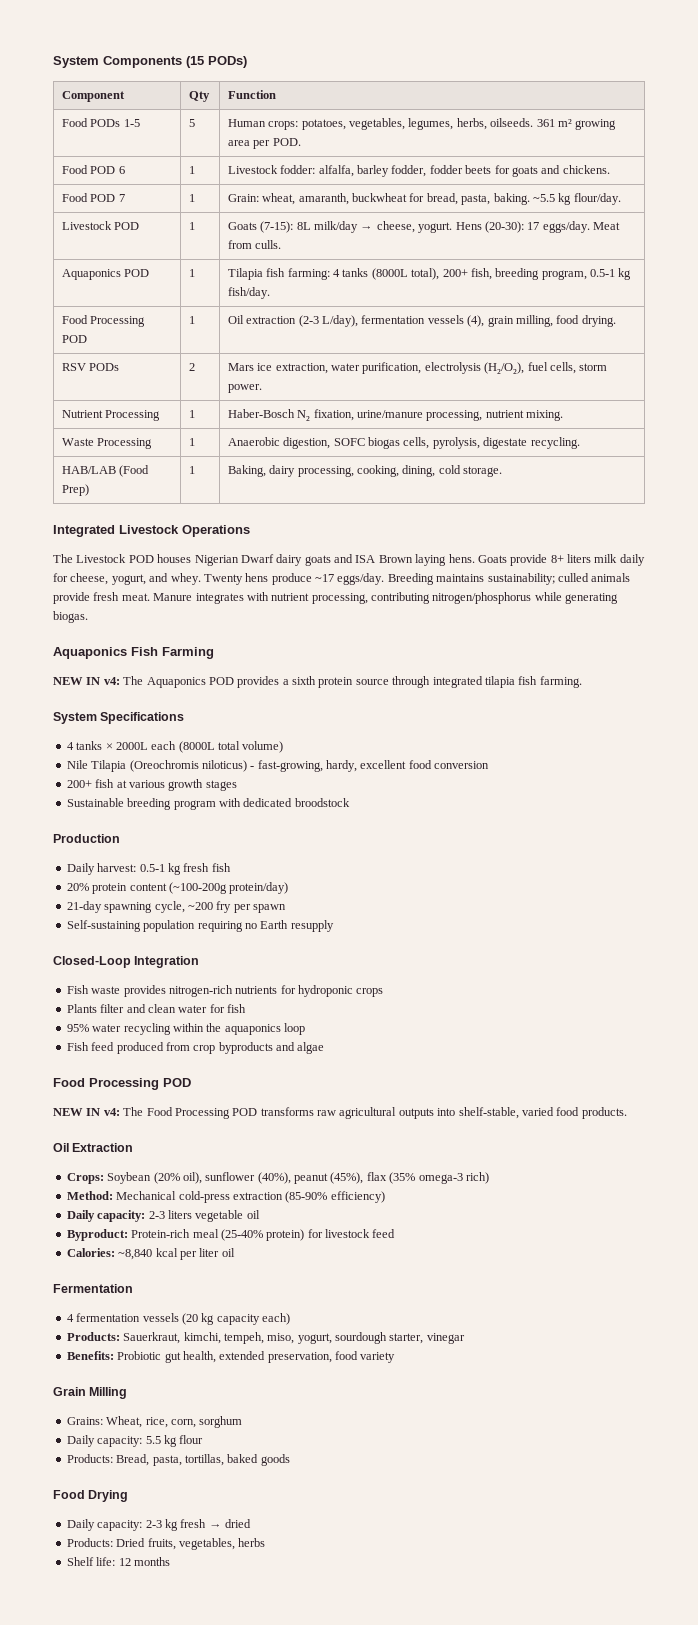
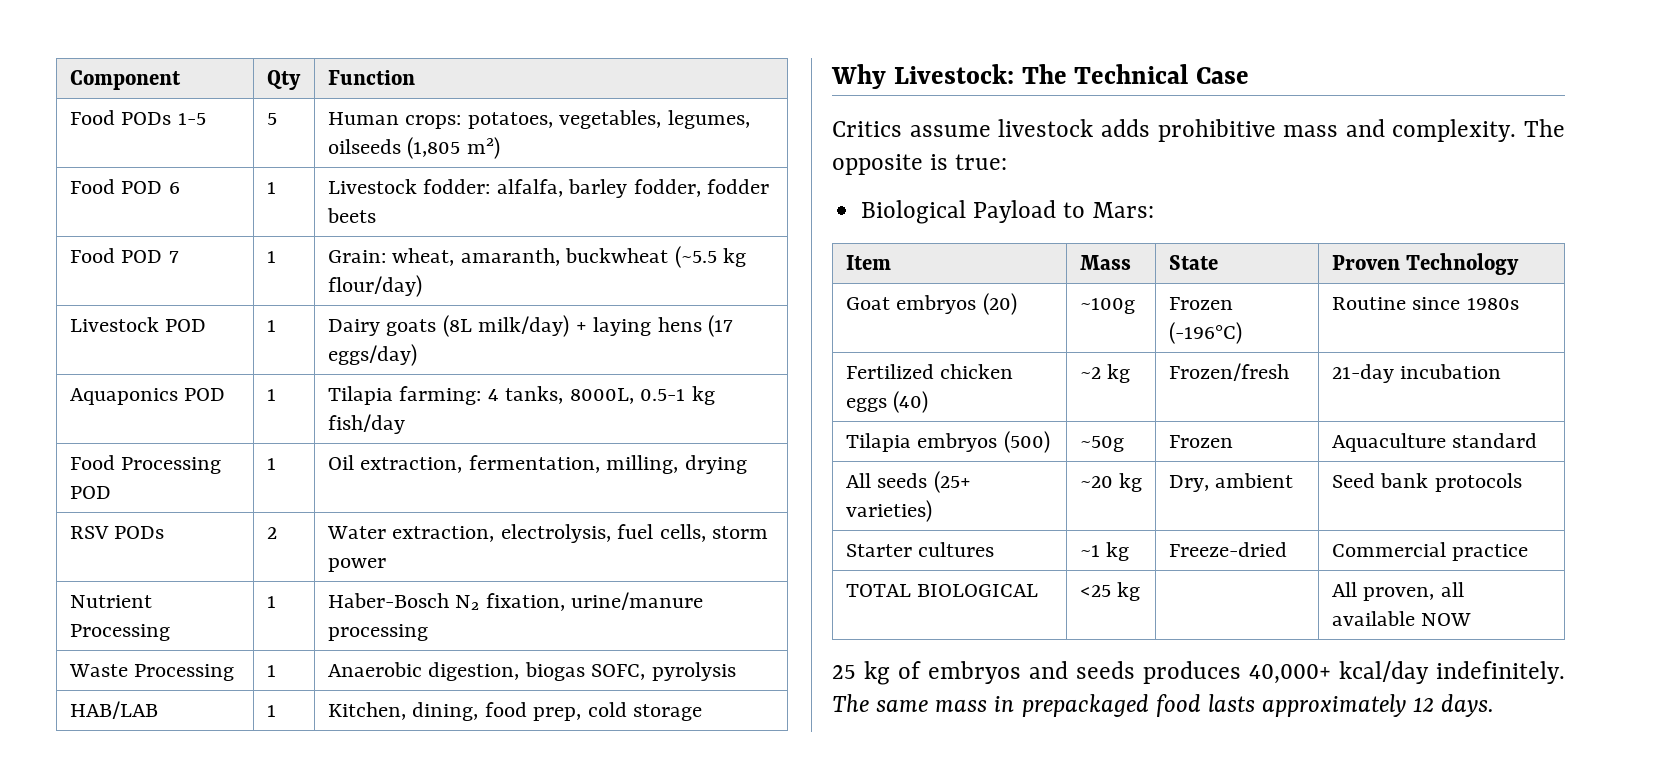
[53,56,247,68] System Components (15 PODs) // -> (69, 80) none
[456,118,617,130] [227,138,301,149] herbs, oilseeds. 361 m² growing area per POD. -> [327,137,500,159] oilseeds (1,805 m²)
[494,165,610,177] for goats and chickens. -> (376, 215) none
[409,193,621,205] [61,221,140,230] [188,222,195,230] [227,221,621,233] [227,240,282,249] for bread, pasta, baking. ~5.5 kg flour/day. // Livestock POD | 1 | Goats (7-15): 8L milk/day → cheese, yogurt. Hens (20-30): 17 eggs/day. Meat from culls. -> [674,246,747,268] [327,275,422,297] [69,317,207,332] [266,320,276,332] [327,315,734,337] [327,344,417,366] (~5.5 kg flour/day) // Livestock POD | 1 | Dairy goats (8L milk/day) + laying hens (17 eggs/day)
[266,268,286,277] fish -> (393, 395) none
[342,268,632,280] [227,287,270,299] tanks (8000L total), 200+ fish, breeding program, 0.5-1 kg fish/day. -> [505,386,715,405] [327,414,405,434] tanks, 8000L, 0.5-1 kg fish/day
[246,315,616,327] [61,363,120,371] [188,363,195,371] [227,362,525,374] extraction (2-3 L/day), fermentation vessels (4), grain milling, food drying. // RSV PODs | 2 | Mars ice extraction, water purification, electrolysis (H₂/O₂), -> [360,455,747,474] [69,526,165,539] [266,527,277,539] [326,524,611,543] extraction, fermentation, milling, drying // RSV PODs | 2 | Water extraction, electrolysis,
[227,384,262,393] power. -> [327,558,386,572] power
[426,410,564,421] processing, nutrient mixing. -> [327,624,428,641] processing
[333,437,580,449] SOFC biogas cells, pyrolysis, digestate recycling. -> [524,662,736,681] biogas SOFC, pyrolysis
[119,465,150,477] [61,484,89,496] [188,466,195,474] [227,465,503,477] [53,525,250,537] [53,554,645,566] [53,573,631,585] [53,592,619,604] [53,611,88,623] [53,647,214,659] [53,676,582,688] [53,712,185,724] [66,741,284,753] [66,760,490,772] [66,779,237,791] [66,798,350,810] [53,834,120,843] [66,863,231,875] [66,882,289,894] [66,901,286,913] [66,920,334,932] [53,956,200,968] [66,985,384,997] [66,1004,246,1013] [66,1023,305,1035] [66,1042,325,1054] [53,1078,191,1090] [53,1107,627,1119] [53,1143,134,1152] [66,1172,489,1184] [66,1191,385,1203] [66,1210,260,1222] [66,1229,396,1241] [66,1248,235,1260] [53,1284,133,1293] [66,1313,290,1325] [66,1332,465,1344] [66,1351,396,1363] [53,1387,128,1399] [66,1416,243,1428] [66,1435,204,1447] [66,1454,290,1466] [53,1490,129,1502] [66,1519,251,1531] [66,1538,266,1550] [66,1557,170,1566] (Food Prep) | 1 | Baking, dairy processing, cooking, dining, cold storage. // Integrated Livestock Operations // The Livestock POD houses Nigerian Dwarf dairy goats and ISA Brown laying hens. Goats provide 8+ liters milk daily for cheese, yogurt, and whey. Twenty hens produce ~17 eggs/day. Breeding maintains sustainability; culled animals provide fresh meat. Manure integrates with nutrient processing, contributing nitrogen/phosphorus while generating biogas. // Aquaponics Fish Farming // NEW IN v4: The Aquaponics POD provides a sixth protein source through integrated tilapia fish farming. // System Specifications // 4 tanks × 2000L each (8000L total volume) // Nile Tilapia (Oreochromis niloticus) - fast-growing, hardy, excellent food conversion // 200+ fish at various growth stages // Sustainable breeding program with dedicated broodstock // Production // Daily harvest: 0.5-1 kg fresh fish // 20% protein content (~100-200g protein/day) // 21-day spawning cycle, ~200 fry per spawn // Self-sustaining population requiring no Earth resupply // Closed-Loop Integration // Fish waste provides nitrogen-rich nutrients for hydroponic crops // Plants filter and clean water for fish // 95% water recycling within the aquaponics loop // Fish feed produced from crop byproducts and algae // Food Processing POD // NEW IN v4: The Food Processing POD transforms raw agricultural outputs into shelf-stable, varied food products. // Oil Extraction // Crops: Soybean (20% oil), sunflower (40%), peanut (45%), flax (35% omega-3 rich) // Method: Mechanical cold-press extraction (85-90% efficiency) // Daily capacity: 2-3 liters vegetable oil // Byproduct: Protein-rich meal (25-40% protein) for livestock feed // Calories: ~8,840 kcal per liter oil // Fermentation // 4 fermentation vessels (20 kg capacity each) // Products: Sauerkraut, kimchi, tempeh, miso, yogurt, sourdough starter, vinegar // Benefits: Probiotic gut health, extended preservation, food variety // Grain Milling // Grains: Wheat, rice, corn, sorghum // Daily capacity: 5.5 kg flour // Products: Bread, pasta, tortillas, baked goods // Food Drying // Daily capacity: 2-3 kg fresh → dried // Products: Dried fruits, vegetables, herbs // Shelf life: 12 months -> [266,705,276,717] [327,702,703,721] [831,64,1250,89] [832,119,1565,142] [832,154,1008,175] [861,200,1154,224] [845,255,891,270] [1079,255,1131,270] [1168,255,1218,270] [1331,253,1520,275] [845,293,1017,315] [1079,298,1135,314] [1168,297,1233,310] [1168,322,1242,344] [1331,297,1519,310] [845,364,1014,379] [845,391,929,413] [1079,364,1131,383] [1168,363,1289,381] [1331,364,1502,383] [845,431,1050,453] [1079,436,1124,452] [1168,435,1233,448] [1331,433,1538,452] [845,471,971,493] [845,500,932,522] [1079,473,1143,492] [1168,473,1294,492] [1331,473,1522,492] [845,542,995,557] [1079,542,1130,561] [1168,542,1287,557] [1331,542,1529,561] [845,584,1039,597] [1079,582,1141,601] [1331,582,1464,601] [1331,611,1472,626] [832,661,1565,685] [832,694,1495,717] | 1 | Kitchen, dining, food prep, cold storage // Why Livestock: The Technical Case // Critics assume livestock adds prohibitive mass and complexity. The opposite is true: // Biological Payload to Mars: // Item | Mass | State | Proven Technology // Goat embryos (20) | ~100g | Frozen (-196°C) | Routine since 1980s // Fertilized chicken eggs (40) | ~2 kg | Frozen/fresh | 21-day incubation // Tilapia embryos (500) | ~50g | Frozen | Aquaculture standard // All seeds (25+ varieties) | ~20 kg | Dry, ambient | Seed bank protocols // Starter cultures | ~1 kg | Freeze-dried | Commercial practice // TOTAL BIOLOGICAL | <25 kg | | All proven, all available NOW // 25 kg of embryos and seeds produces 40,000+ kcal/day indefinitely. The same mass in prepackaged food lasts approximately 12 days.

